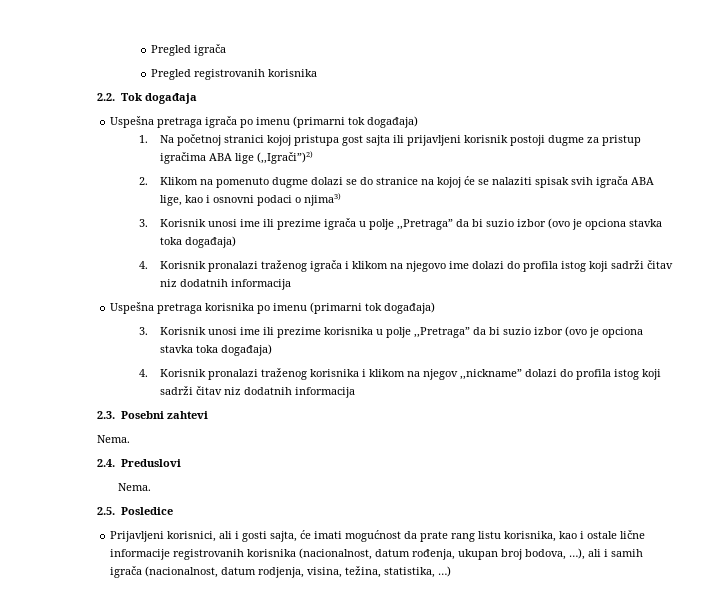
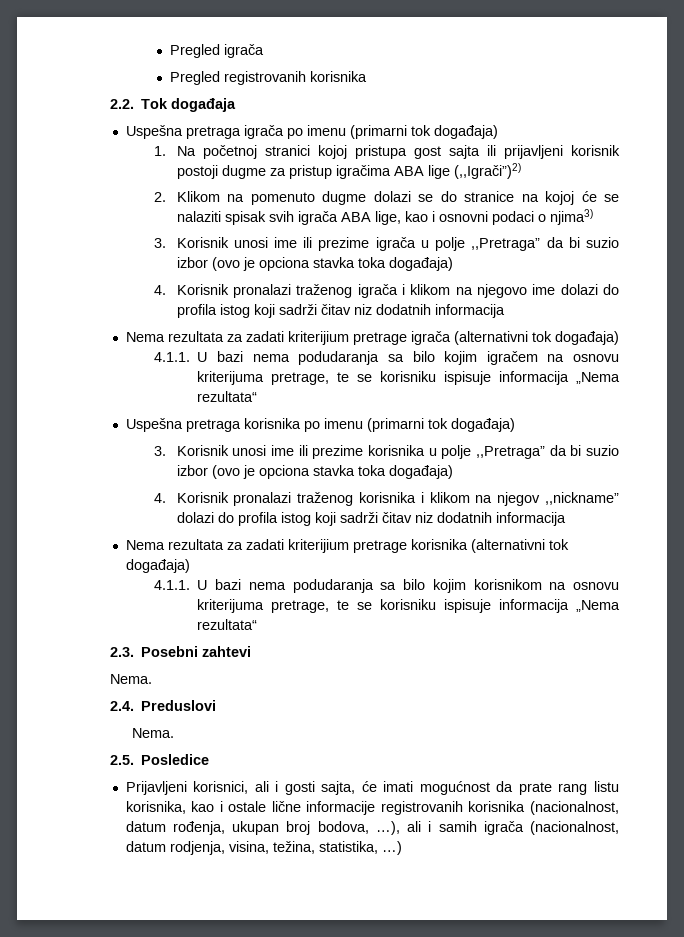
(291, 284) none -> [125,331,619,345] [154,351,619,365] [197,371,620,385] [197,391,258,402] // Nema rezultata za zadati kriterijium pretrage igrača (alternativni tok događaja) // 4.1.1. U bazi nema podudaranja sa bilo kojim igračem na osnovu kriterijuma pretrage, te se korisniku ispisuje informacija „Nema rezultata“
(355, 392) none -> [125,539,569,553] [125,559,190,573] [154,579,620,593] [197,599,620,613] [197,619,258,630] // Nema rezultata za zadati kriterijium pretrage korisnika (alternativni tok događaja) // 4.1.1. U bazi nema podudaranja sa bilo kojim korisnikom na osnovu kriterijuma pretrage, te se korisniku ispisuje informacija „Nema rezultata“

